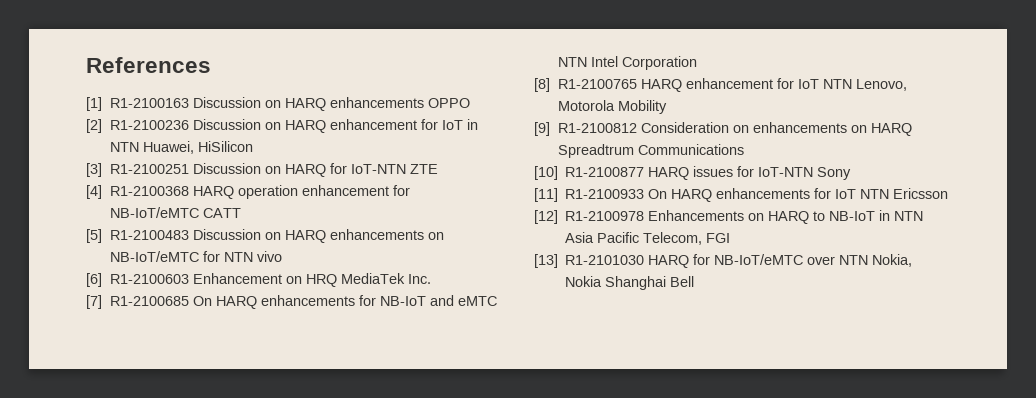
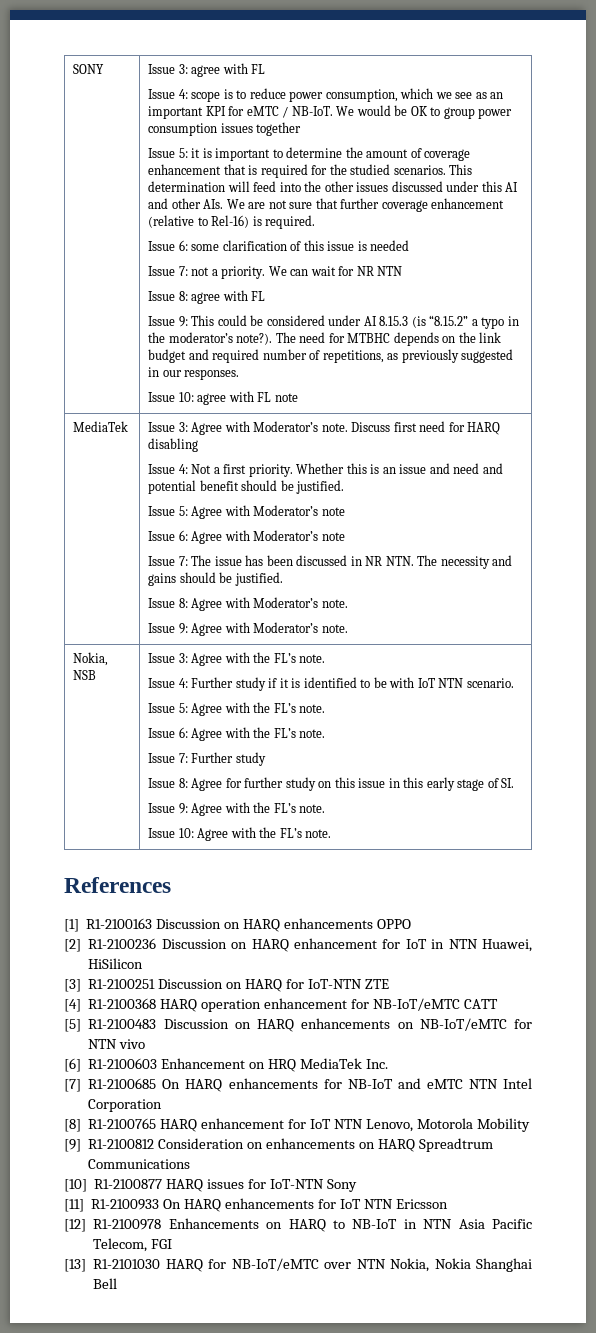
(86, 65) none -> [73,64,105,74] [148,63,266,77] [148,88,504,102] [148,105,513,119] [148,122,302,136] [148,147,471,161] [148,164,473,178] [148,181,519,192] [148,198,505,212] [148,215,316,229] [148,240,410,251] [148,266,403,279] [148,290,266,304] [148,315,519,329] [148,332,502,346] [148,349,514,363] [148,367,240,380] [148,391,298,405] [73,421,129,432] [148,421,501,435] [148,438,199,452] [148,463,503,477] [148,480,345,494] [148,505,345,519] [148,530,345,544] [148,555,513,569] [148,572,283,586] [148,597,348,611] [148,622,348,636] [73,652,109,666] [73,670,97,680] [148,652,326,666] [148,677,514,691] [148,702,326,716] [148,727,326,741] [148,752,266,766] [148,777,515,791] [148,802,326,816] [148,827,332,841] SONY | Issue 3: agree with FL // Issue 4: scope is to reduce power consumption, which we see as an important KPI for eMTC / NB-IoT. We would be OK to group power consumption issues together // Issue 5: it is important to determine the amount of coverage enhancement that is required for the studied scenarios. This determination will feed into the other issues discussed under this AI and other AIs. We are not sure that further coverage enhancement (relative to Rel-16) is required. // Issue 6: some clarification of this issue is needed // Issue 7: not a priority. We can wait for NR NTN // Issue 8: agree with FL // Issue 9: This could be considered under AI 8.15.3 (is “8.15.2” a typo in the moderator’s note?). The need for MTBHC depends on the link budget and required number of repetitions, as previously suggested in our responses. // Issue 10: agree with FL note // MediaTek | Issue 3: Agree with Moderator’s note. Discuss first need for HARQ disabling // Issue 4: Not a first priority. Whether this is an issue and need and potential benefit should be justified. // Issue 5: Agree with Moderator’s note // Issue 6: Agree with Moderator’s note // Issue 7: The issue has been discussed in NR NTN. The necessity and gains should be justified. // Issue 8: Agree with Moderator’s note. // Issue 9: Agree with Moderator’s note. // Nokia, NSB | Issue 3: Agree with the FL’s note. // Issue 4: Further study if it is identified to be with IoT NTN scenario. // Issue 5: Agree with the FL’s note. // Issue 6: Agree with the FL’s note. // Issue 7: Further study // Issue 8: Agree for further study on this issue in this early stage of SI. // Issue 9: Agree with the FL’s note. // Issue 10: Agree with the FL’s note. //

